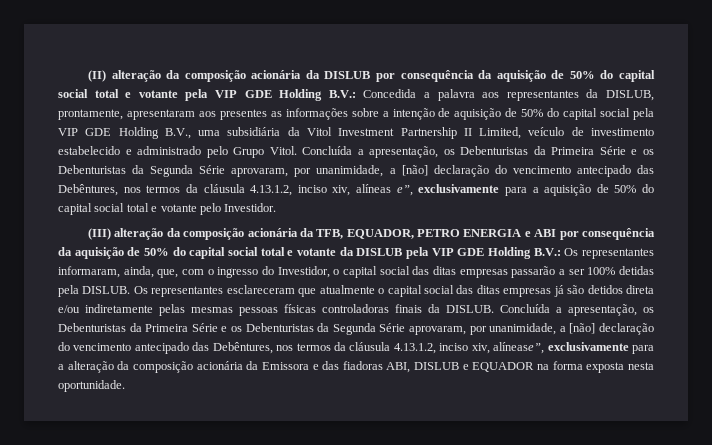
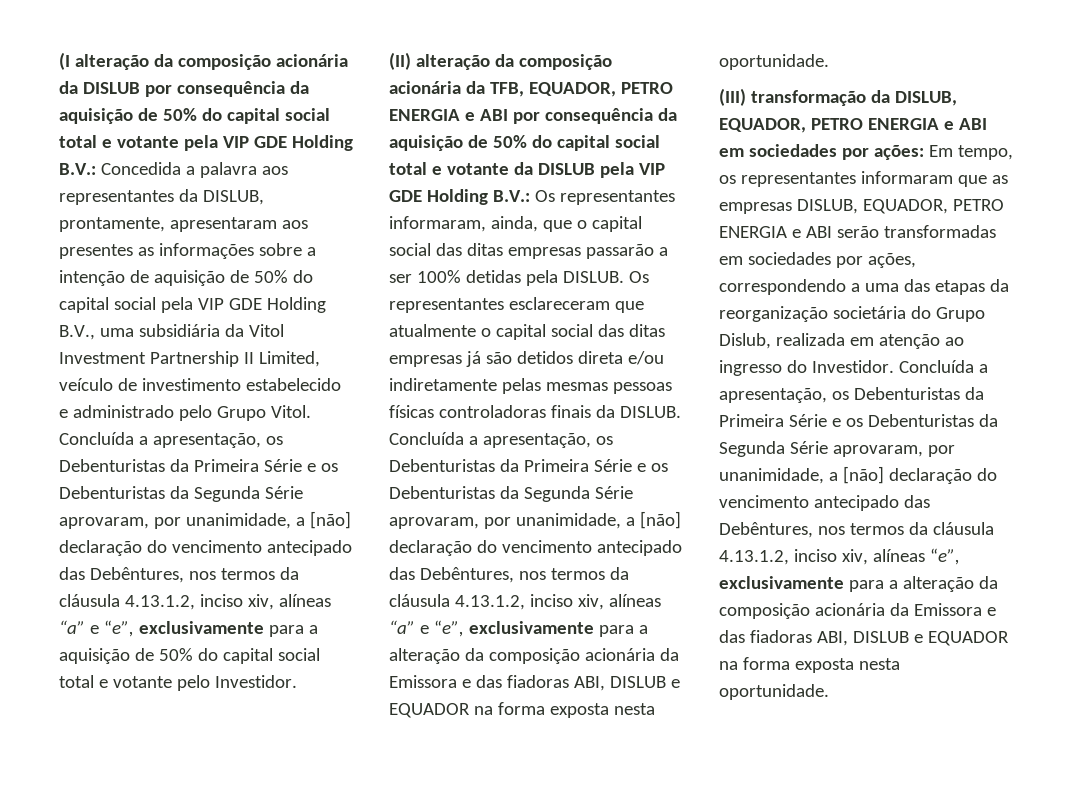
[88,70,107,82] (II) -> [59,52,70,70] (I
[396,185,413,196] e”, -> [59,620,134,637] “a” e “e”,
[88,228,112,240] (III) -> [389,52,411,70] (II)
[157,266,330,278] que, com o ingresso do Investidor, -> [542,220,572,232] que
[493,342,545,354] alínease”, -> [608,594,661,607] [389,620,464,637] alíneas “a” e “e”,
(125, 386) none -> [719,88,957,106] [719,118,987,133] [719,144,1013,160] [719,171,1008,187] [719,199,1004,214] [719,225,996,238] [719,252,916,268] [719,279,1009,295] [719,306,985,322] [719,333,964,349] [719,360,988,376] [719,387,984,403] [719,414,998,427] [719,441,955,457] [719,466,997,484] [719,495,930,511] [719,522,994,538] [719,548,960,565] [719,576,998,592] [719,603,996,619] [719,630,1009,646] [719,657,900,673] [719,684,829,700] // (III) transformação da DISLUB, EQUADOR, PETRO ENERGIA e ABI em sociedades por ações: Em tempo, os representantes informaram que as empresas DISLUB, EQUADOR, PETRO ENERGIA e ABI serão transformadas em sociedades por ações, correspondendo a uma das etapas da reorganização societária do Grupo Dislub, realizada em atenção ao ingresso do Investidor. Concluída a apresentação, os Debenturistas da Primeira Série e os Debenturistas da Segunda Série aprovaram, por unanimidade, a [não] declaração do vencimento antecipado das Debêntures, nos termos da cláusula 4.13.1.2, inciso xiv, alíneas “e”, exclusivamente para a alteração da composição acionária da Emissora e das fiadoras ABI, DISLUB e EQUADOR na forma exposta nesta oportunidade.

